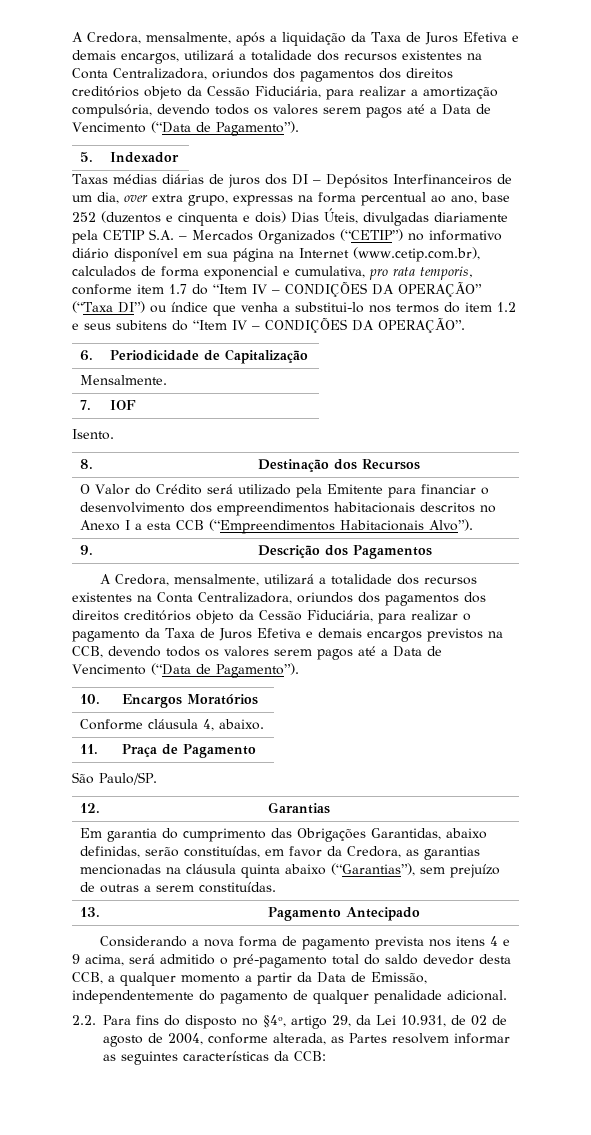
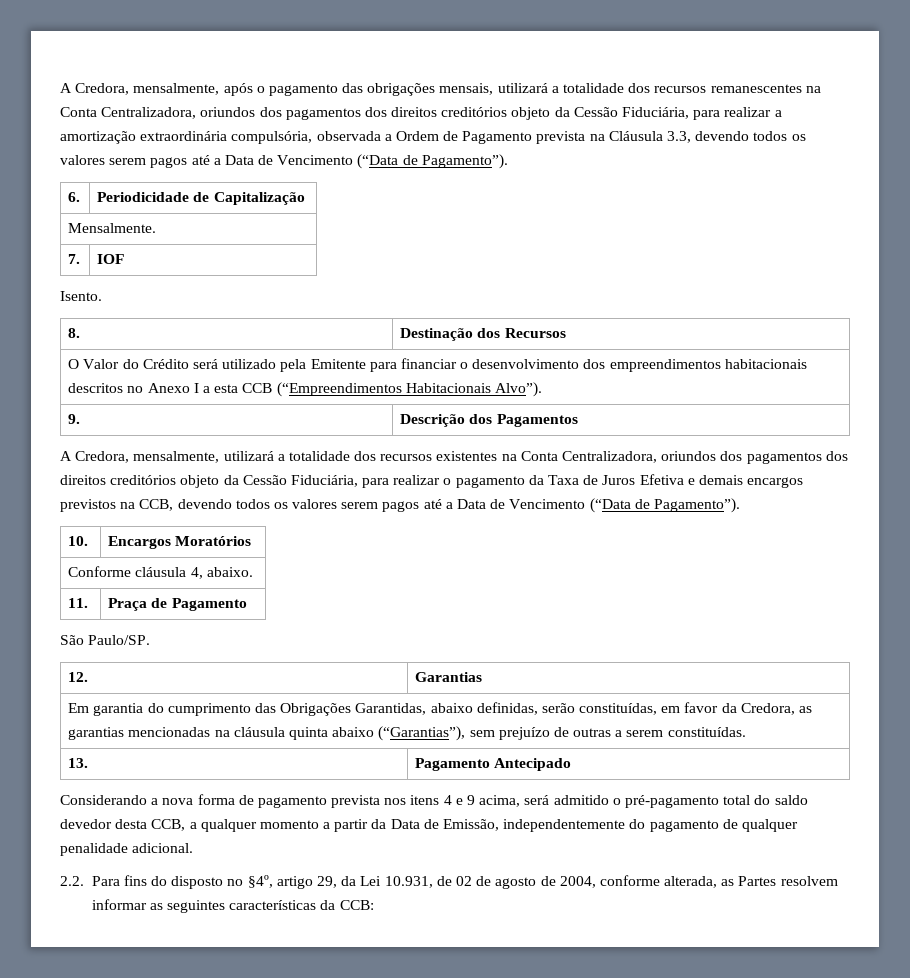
[270,32,519,46] [72,50,462,64] a liquidação da Taxa de Juros Efetiva e demais encargos, utilizará a totalidade dos recursos existentes -> [256,83,802,96] o pagamento das obrigações mensais, utilizará a totalidade dos recursos remanescentes
[72,104,152,118] compulsória, -> [140,131,692,144] extraordinária compulsória, observada a Ordem de Pagamento prevista na Cláusula 3.3,
[80,152,94,162] [110,152,180,163] [72,174,512,188] [72,192,510,206] [72,208,508,226] [72,229,502,244] [72,247,480,262] [72,266,473,280] [72,282,482,297] [72,301,516,316] [72,318,465,333] // 5. | Indexador // Taxas médias diárias de juros dos DI – Depósitos Interfinanceiros de um dia, over extra grupo, expressas na forma percentual ao ano, base 252 (duzentos e cinquenta e dois) Dias Úteis, divulgadas diariamente pela CETIP S.A. – Mercados Organizados (“CETIP”) no informativo diário disponível em sua página na Internet (www.cetip.com.br), calculados de forma exponencial e cumulativa, pro rata temporis, conforme item 1.7 do “Item IV – CONDIÇÕES DA OPERAÇÃO” (“Taxa DI”) ou índice que venha a substitui-lo nos termos do item 1.2 e seus subitens do “Item IV – CONDIÇÕES DA OPERAÇÃO”. -> (508, 161) none

